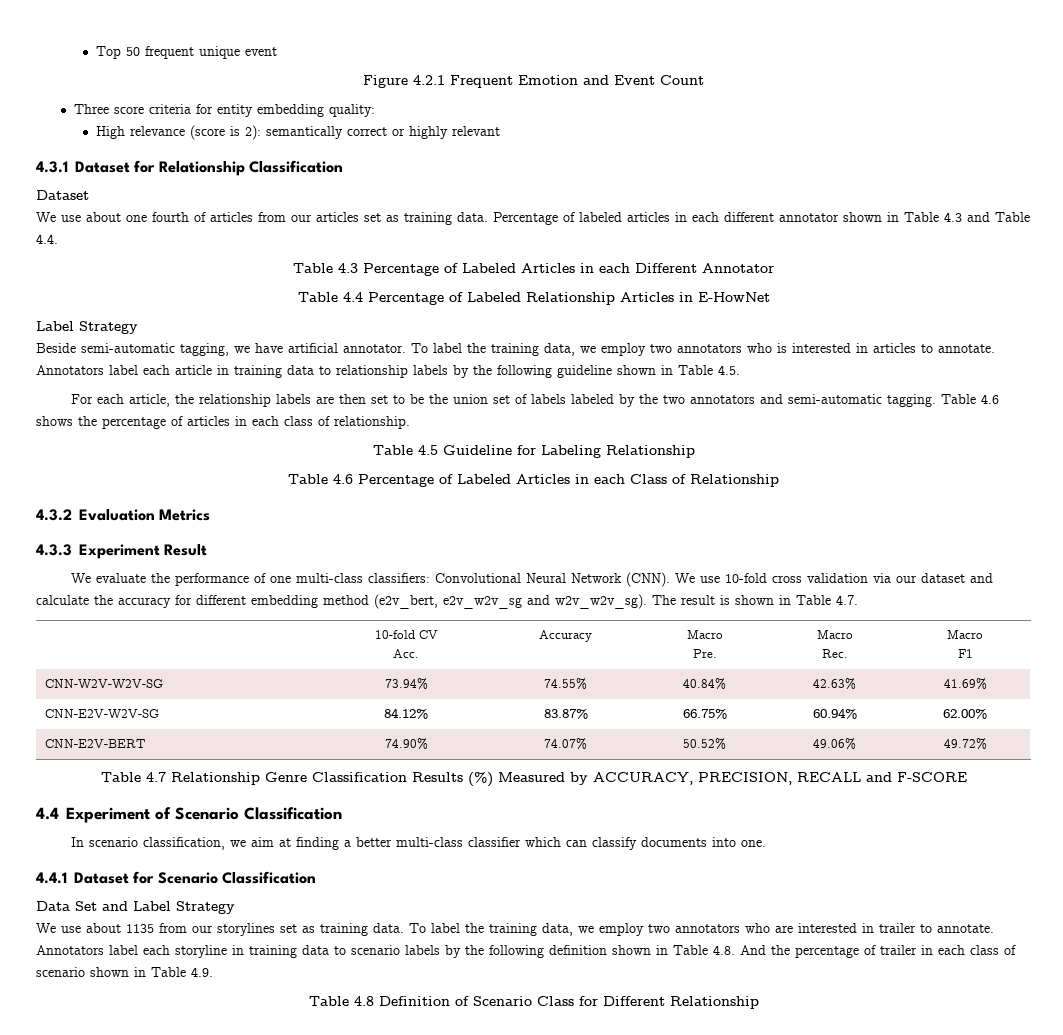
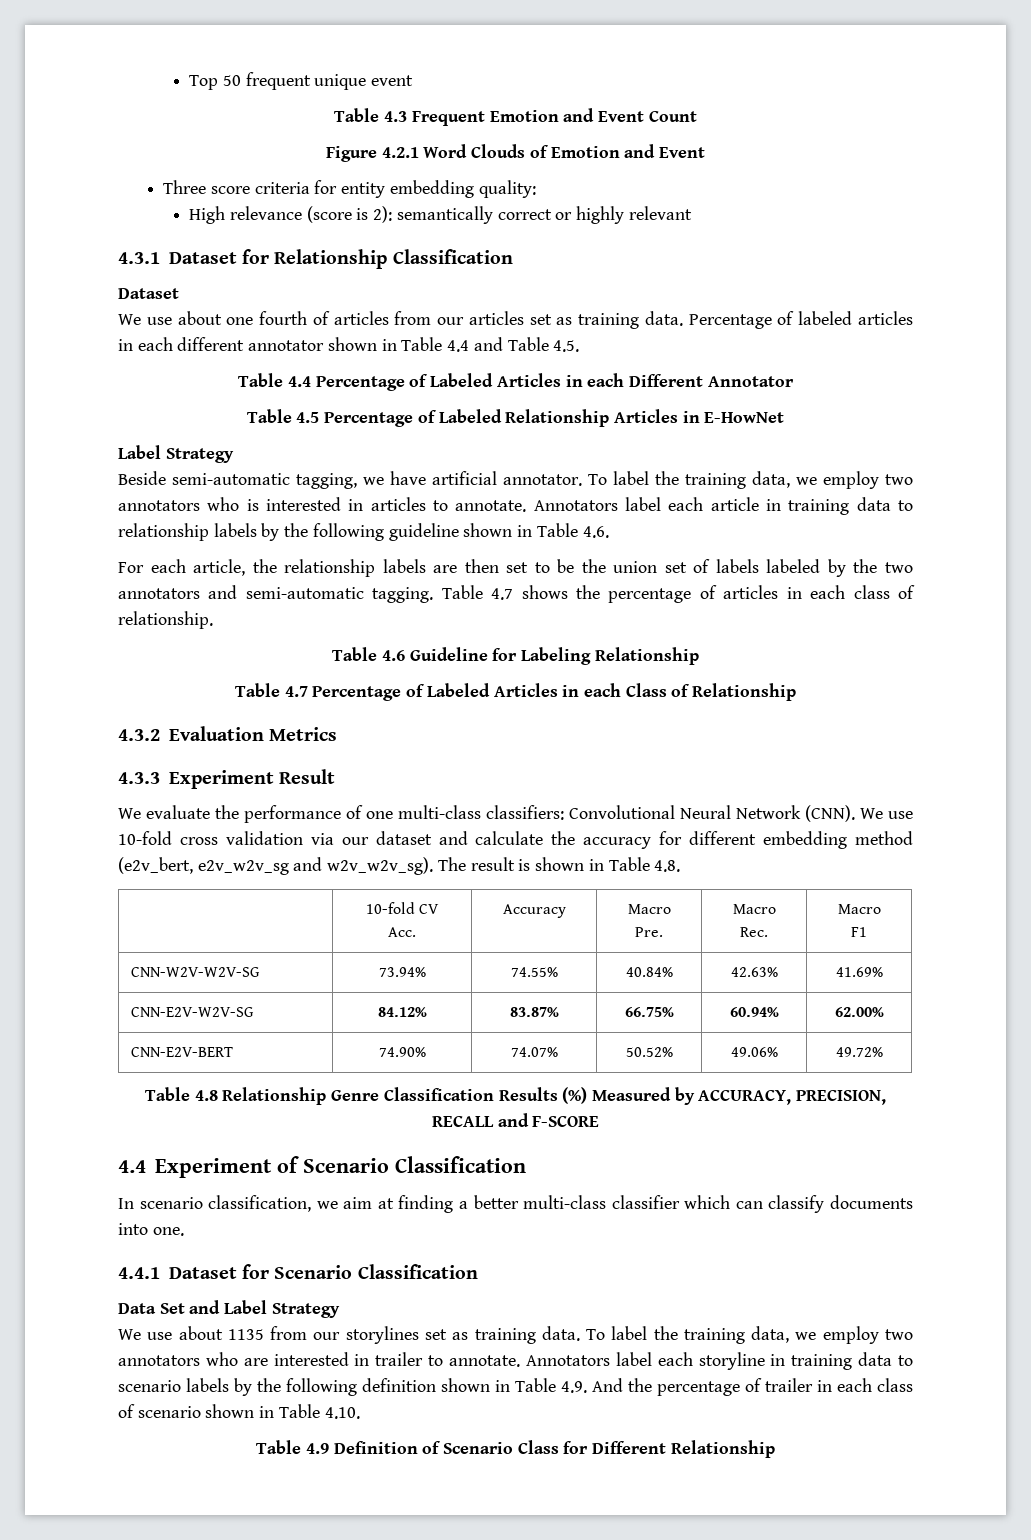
[363,75,445,88] Figure 4.2.1 -> [334,108,408,122] Table 4.3
(704, 80) none -> [325,144,706,162] // Figure 4.2.1 Word Clouds of Emotion and Event
[944,212,962,222] 4.3 -> [447,340,470,352] 4.4
[36,234,58,244] [293,263,358,273] 4.4. // Table 4.3 -> [553,340,580,352] [238,373,311,387] 4.5. // Table 4.4
[342,292,363,302] 4.4 -> [296,412,320,423] 4.5
[718,365,740,375] 4.5. -> [582,526,609,538] 4.6.
[981,394,1000,404] 4.6 -> [491,588,514,600] 4.7
[417,445,438,455] 4.5 -> [381,650,405,661] 4.6
[333,474,353,484] 4.6 -> [284,686,308,697] 4.7
[836,595,858,605] 4.7. -> [654,860,681,872] 4.8.
[145,772,166,782] 4.7 -> [194,1090,218,1101] 4.8
[713,945,735,955] 4.8. -> [561,1381,587,1393] 4.9.
[191,967,213,977] [308,996,374,1006] 4.9. // Table 4.8 -> [324,1407,360,1419] [256,1440,329,1454] 4.10. // Table 4.9

